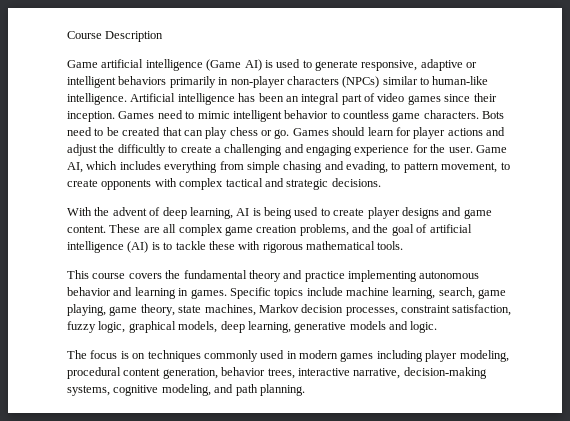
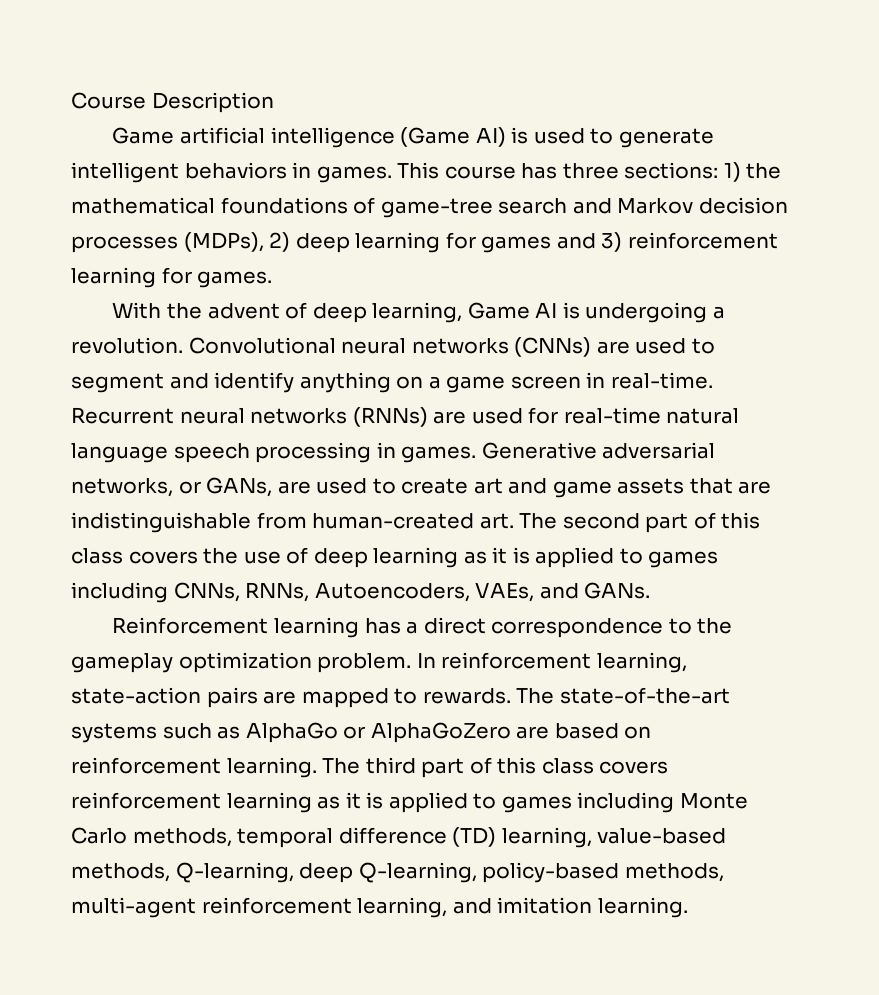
[361,59,478,71] [67,76,489,88] [67,93,497,105] [67,110,505,122] [67,127,505,139] [67,144,507,156] [67,161,510,173] [67,178,381,190] responsive, adaptive or intelligent behaviors primarily in non-player characters (NPCs) similar to human-like intelligence. Artificial intelligence has been an integral part of video games since their inception. Games need to mimic intelligent behavior to countless game characters. Bots need to be created that can play chess or go. Games should learn for player actions and adjust the difficultly to create a challenging and engaging experience for the user. Game AI, which includes everything from simple chasing and evading, to pattern movement, to create opponents with complex tactical and strategic decisions. -> [71,162,782,183] [71,197,788,218] [71,232,778,253] [71,267,273,288] intelligent behaviors in games. This course has three sections: 1) the mathematical foundations of game-tree search and Markov decision processes (MDPs), 2) deep learning for games and 3) reinforcement learning for games.
(233, 213) none -> [467,302,530,319] Game
[264,207,492,219] [67,224,472,236] [67,241,404,253] [67,270,480,282] [67,287,507,299] [67,304,512,316] [67,321,438,333] [67,350,509,362] [67,367,487,379] [67,384,305,396] being used to create player designs and game content. These are all complex game creation problems, and the goal of artificial intelligence (AI) is to tackle these with rigorous mathematical tools. // This course covers the fundamental theory and practice implementing autonomous behavior and learning in games. Specific topics include machine learning, search, game playing, game theory, state machines, Markov decision processes, constraint satisfaction, fuzzy logic, graphical models, deep learning, generative models and logic. // The focus is on techniques commonly used in modern games including player modeling, procedural content generation, behavior trees, interactive narrative, decision-making systems, cognitive modeling, and path planning. -> [585,302,725,323] [71,337,715,357] [71,372,713,393] [71,407,740,427] [71,442,716,463] [71,477,772,498] [71,512,761,533] [71,547,719,568] [71,582,651,603] [112,617,733,638] [71,652,687,673] [71,687,730,708] [71,722,652,743] [71,757,669,778] [71,792,748,813] [71,827,727,848] [71,862,724,883] [71,897,688,918] undergoing a revolution. Convolutional neural networks (CNNs) are used to segment and identify anything on a game screen in real-time. Recurrent neural networks (RNNs) are used for real-time natural language speech processing in games. Generative adversarial networks, or GANs, are used to create art and game assets that are indistinguishable from human-created art. The second part of this class covers the use of deep learning as it is applied to games including CNNs, RNNs, Autoencoders, VAEs, and GANs. // Reinforcement learning has a direct correspondence to the gameplay optimization problem. In reinforcement learning, state-action pairs are mapped to rewards. The state-of-the-art systems such as AlphaGo or AlphaGoZero are based on reinforcement learning. The third part of this class covers reinforcement learning as it is applied to games including Monte Carlo methods, temporal difference (TD) learning, value-based methods, Q-learning, deep Q-learning, policy-based methods, multi-agent reinforcement learning, and imitation learning.

